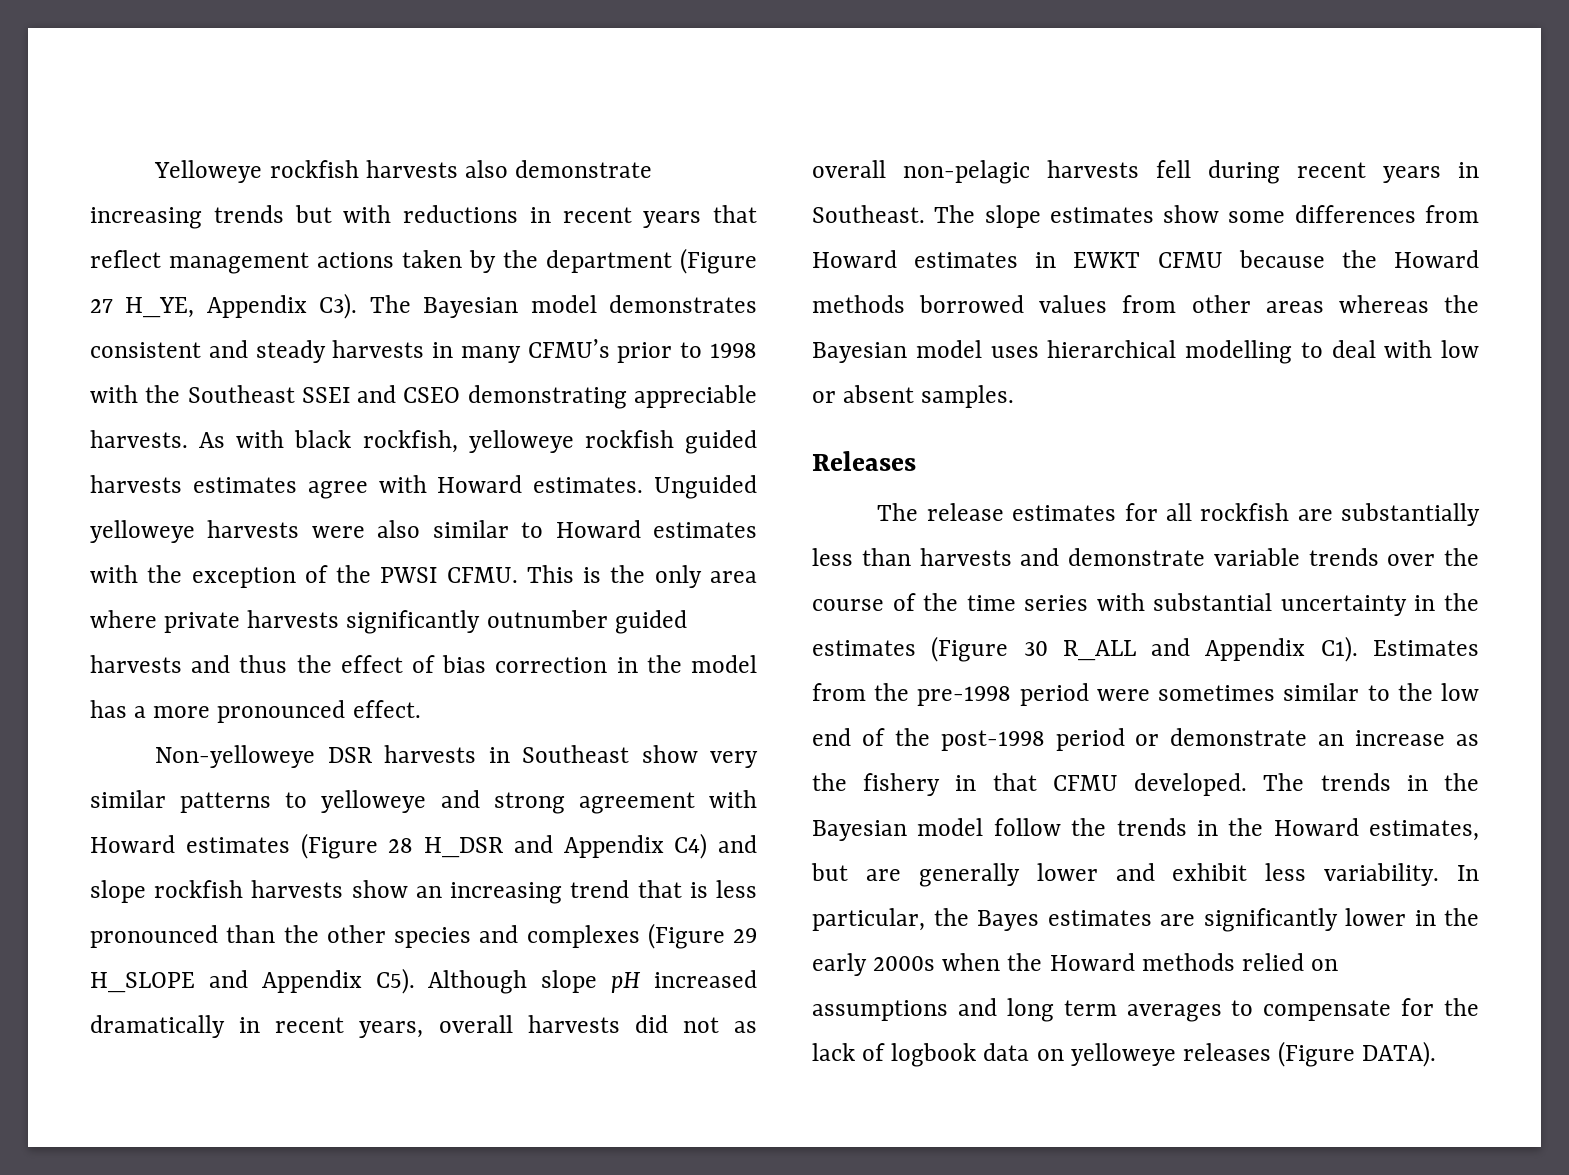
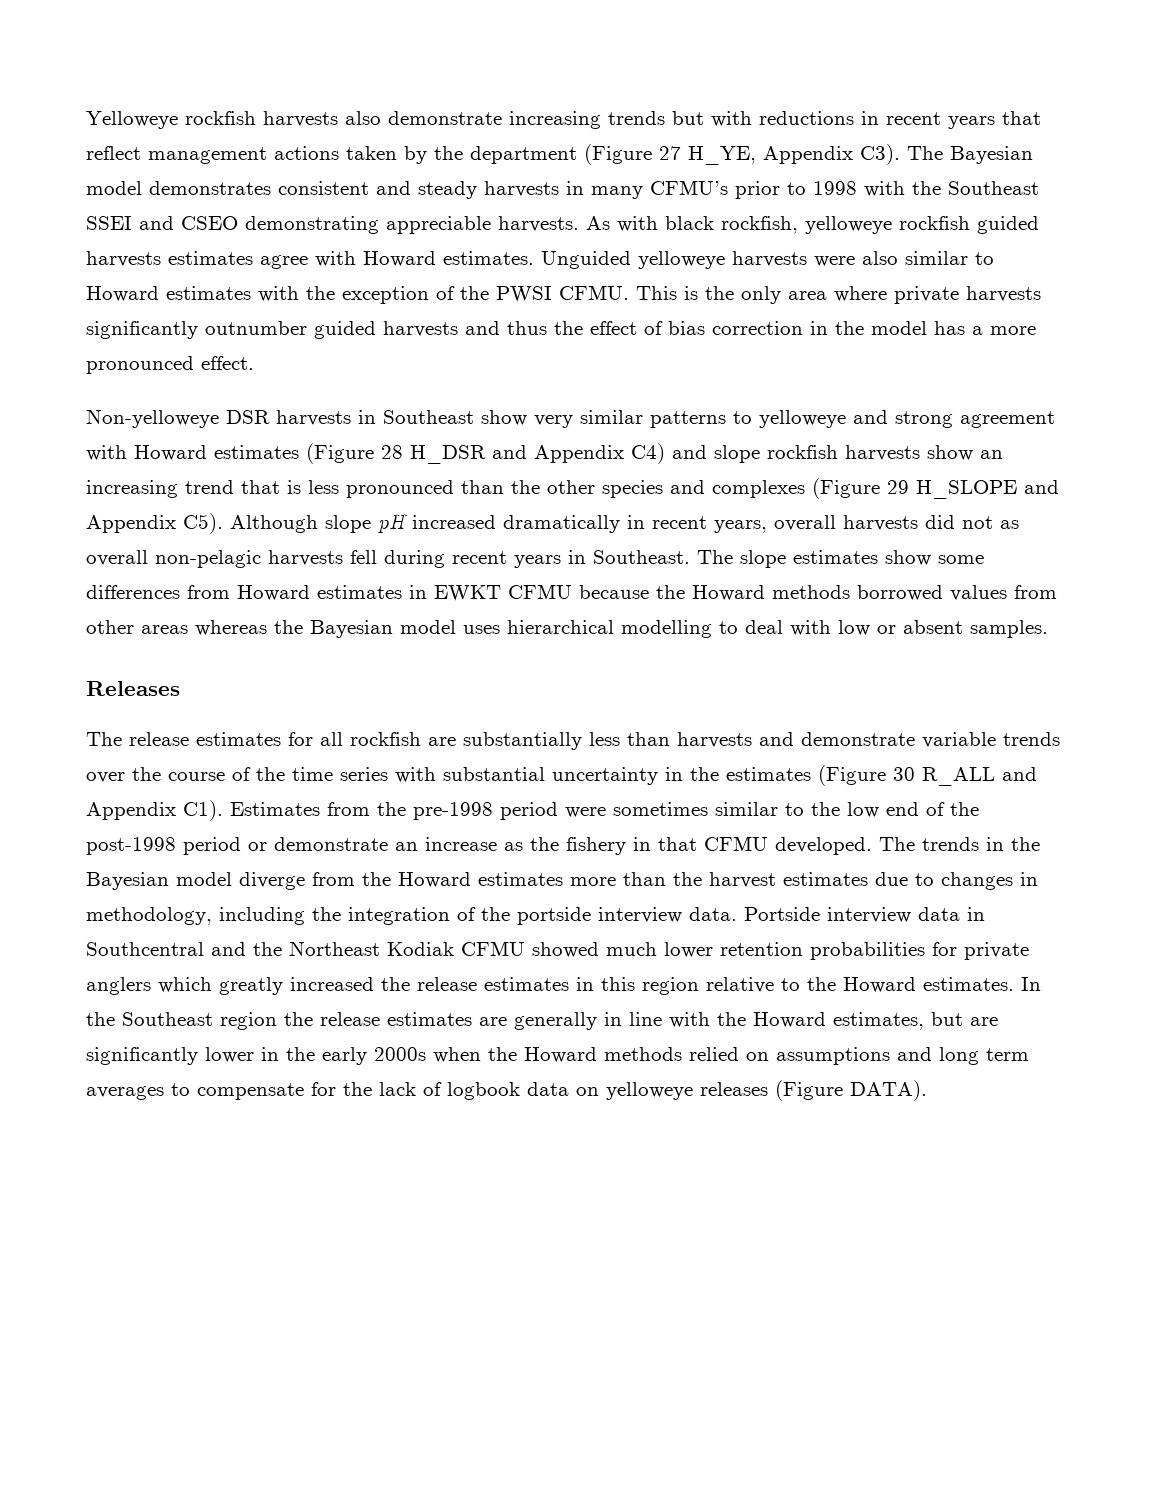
[993,818,1218,836] follow the trends in -> [239,872,1038,890] [86,907,985,925] [86,941,1029,960] [86,977,1041,995] [86,1012,710,1030] diverge from the Howard estimates more than the harvest estimates due to changes in methodology, including the integration of the portside interview data. Portside interview data in Southcentral and the Northeast Kodiak CFMU showed much lower retention probabilities for private anglers which greatly increased the release estimates in this region relative to the Howard estimates. In the Southeast region the release estimates are generally in line with
[918,863,1479,887] [812,908,1195,931] generally lower and exhibit less variability. In particular, the Bayes estimates are -> (998, 1021) none

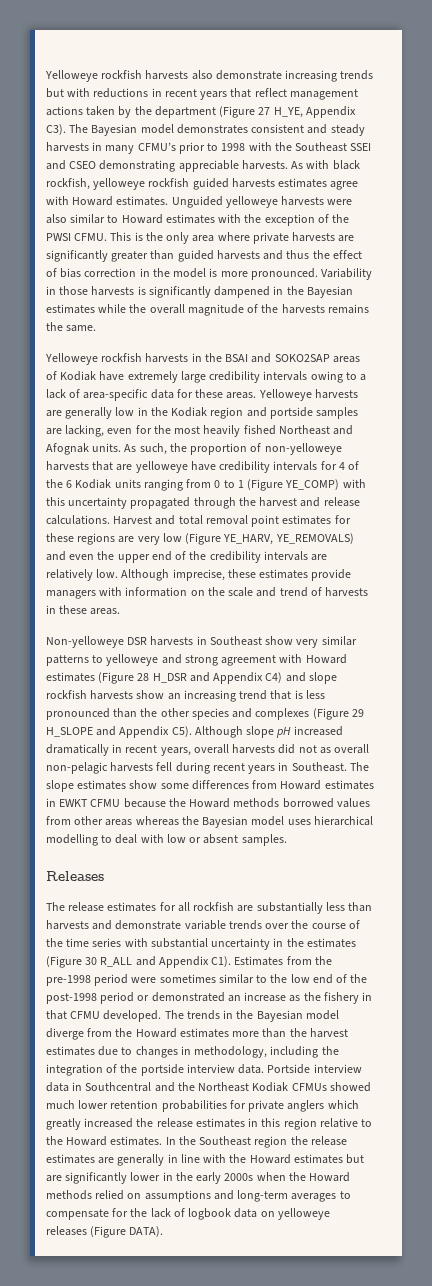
[86,321,307,339] significantly outnumber -> [338,235,355,242] [46,250,175,262] are significantly greater than
[934,321,1036,335] [86,356,254,374] has a more pronounced effect. -> [209,268,373,280] [46,286,353,298] [46,304,369,316] [46,322,97,332] [45,353,360,365] [46,371,367,383] [46,389,358,401] [46,407,359,419] [46,425,354,437] [46,443,342,455] [46,461,360,473] [46,479,366,491] [46,497,360,509] [46,515,351,527] [46,533,354,545] [46,551,328,563] [46,569,352,581] [46,587,369,599] [46,605,121,615] is more pronounced. Variability in those harvests is significantly dampened in the Bayesian estimates while the overall magnitude of the harvests remains the same. // Yelloweye rockfish harvests in the BSAI and SOKO2SAP areas of Kodiak have extremely large credibility intervals owing to a lack of area-specific data for these areas. Yelloweye harvests are generally low in the Kodiak region and portside samples are lacking, even for the most heavily fished Northeast and Afognak units. As such, the proportion of non-yelloweye harvests that are yelloweye have credibility intervals for 4 of the 6 Kodiak units ranging from 0 to 1 (Figure YE_COMP) with this uncertainty propagated through the harvest and release calculations. Harvest and total removal point estimates for these regions are very low (Figure YE_HARV, YE_REMOVALS) and even the upper end of the credibility intervals are relatively low. Although imprecise, these estimates provide managers with information on the scale and trend of harvests in these areas.
[274,837,388,851] demonstrate -> [151,992,225,1002] demonstrated
[461,941,525,956] CFMU -> [291,1083,327,1091] CFMUs
[833,1012,924,1030] estimates, -> [293,1154,343,1164] estimates
[939,1047,1029,1065] long term -> [237,1190,289,1202] long-term

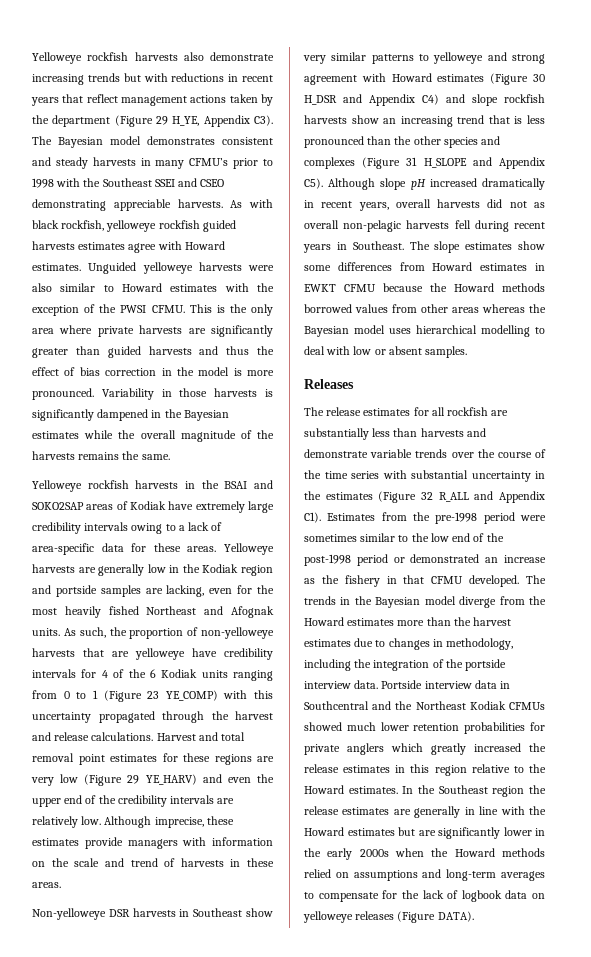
[258,107,271,115] 27 -> [156,116,168,125] 29
(284, 485) none -> [147,691,160,699] 23
[223,533,354,545] YE_HARV, YE_REMOVALS) -> [127,774,197,785] 29 YE_HARV)
[137,673,150,681] 28 -> [533,74,545,82] 30
[351,709,364,717] 29 -> [406,157,418,166] 31
[85,957,98,965] 30 -> [421,492,433,500] 32

